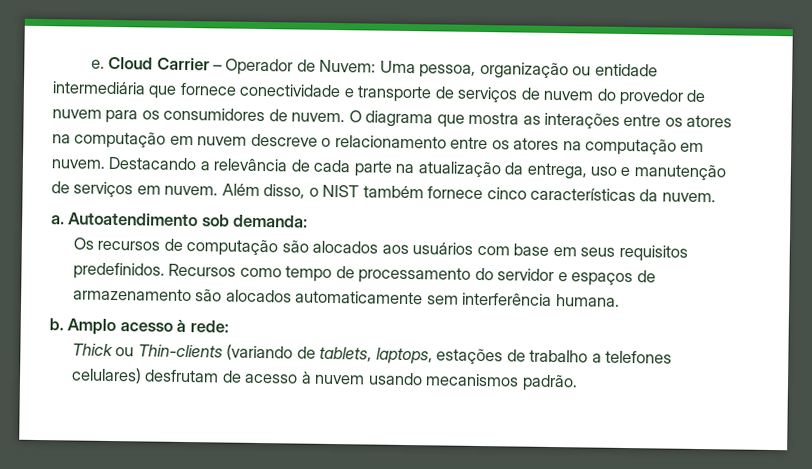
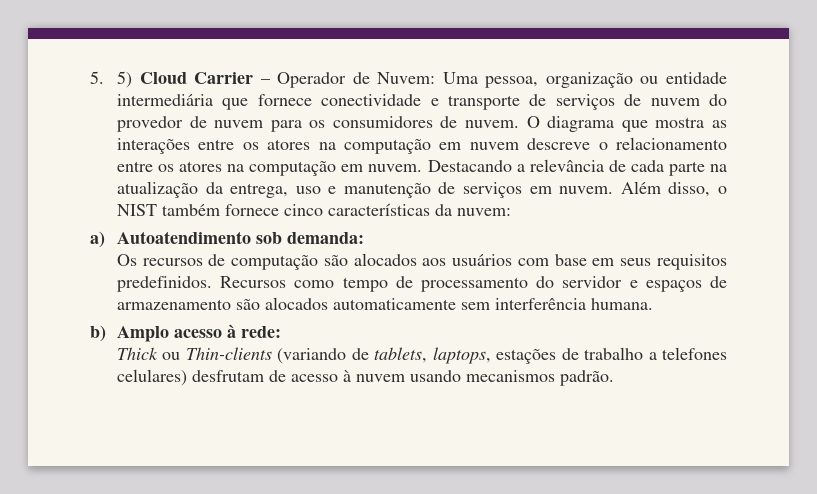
[90,59,105,69] e. -> [90,71,132,88] 5. 5)
[661,192,716,203] [51,215,65,225] nuvem. // a. -> [456,208,511,216] [90,231,105,248] nuvem: // a)
[49,318,64,331] b. -> [90,325,106,342] b)

